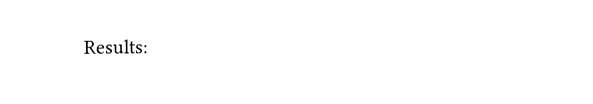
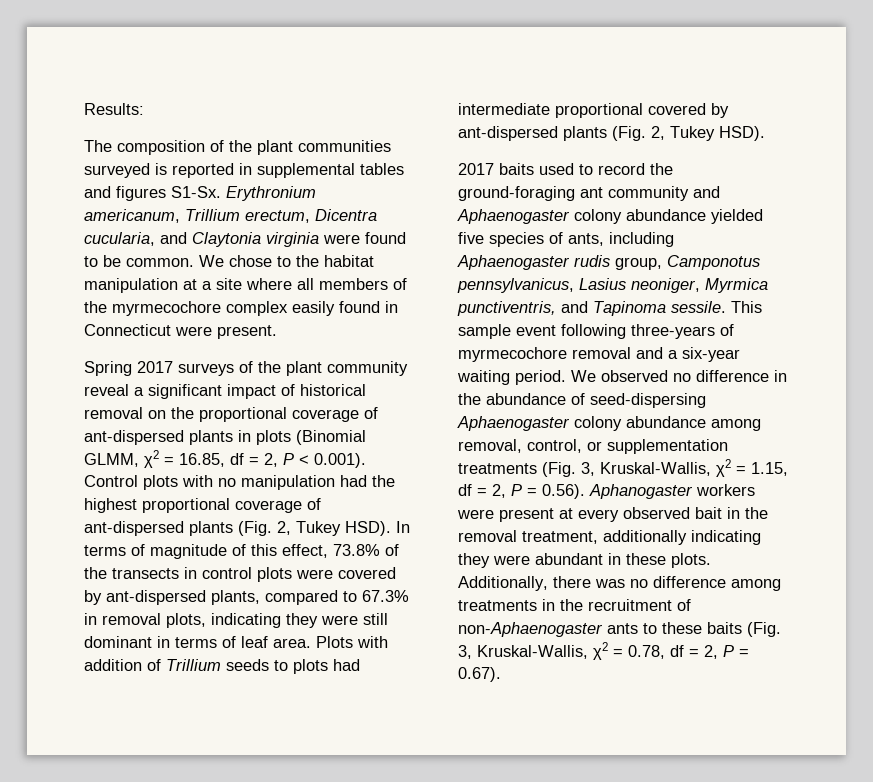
(149, 47) none -> [84,140,391,155] [84,163,404,178] [84,186,316,201] [84,209,377,223] [84,232,406,247] [84,255,374,267] [84,278,407,293] [84,301,398,316] [84,324,277,339] [84,361,408,376] [84,384,366,399] [84,407,378,422] [84,430,366,445] [84,450,366,468] [84,475,395,490] [84,498,321,513] [84,521,410,536] [84,544,399,559] [84,567,396,582] [84,590,409,605] [84,613,388,628] [84,636,388,648] [84,659,360,674] [458,103,729,118] [458,126,765,141] [458,163,673,175] [458,186,720,201] [457,209,763,224] [458,232,674,247] [457,255,760,270] [457,278,768,293] [457,301,762,316] [458,324,734,339] [458,347,740,362] [457,370,787,385] [458,393,706,408] [457,416,761,431] [458,439,728,454] [458,459,788,477] [458,484,755,499] [457,507,768,522] [458,530,761,545] [458,553,711,568] [458,576,781,591] [458,599,691,611] [458,622,781,637] [458,642,749,660] [458,667,501,682] // The composition of the plant communities surveyed is reported in supplemental tables and figures S1-Sx. Erythronium americanum, Trillium erectum, Dicentra cucularia, and Claytonia virginia were found to be common. We chose to the habitat manipulation at a site where all members of the myrmecochore complex easily found in Connecticut were present. // Spring 2017 surveys of the plant community reveal a significant impact of historical removal on the proportional coverage of ant-dispersed plants in plots (Binomial GLMM, χ2 = 16.85, df = 2, P < 0.001). Control plots with no manipulation had the highest proportional coverage of ant-dispersed plants (Fig. 2, Tukey HSD). In terms of magnitude of this effect, 73.8% of the transects in control plots were covered by ant-dispersed plants, compared to 67.3% in removal plots, indicating they were still dominant in terms of leaf area. Plots with addition of Trillium seeds to plots had intermediate proportional covered by ant-dispersed plants (Fig. 2, Tukey HSD). // 2017 baits used to record the ground-foraging ant community and Aphaenogaster colony abundance yielded five species of ants, including Aphaenogaster rudis group, Camponotus pennsylvanicus, Lasius neoniger, Myrmica punctiventris, and Tapinoma sessile. This sample event following three-years of myrmecochore removal and a six-year waiting period. We observed no difference in the abundance of seed-dispersing Aphaenogaster colony abundance among removal, control, or supplementation treatments (Fig. 3, Kruskal-Wallis, χ2 = 1.15, df = 2, P = 0.56). Aphanogaster workers were present at every observed bait in the removal treatment, additionally indicating they were abundant in these plots. Additionally, there was no difference among treatments in the recruitment of non-Aphaenogaster ants to these baits (Fig. 3, Kruskal-Wallis, χ2 = 0.78, df = 2, P = 0.67).

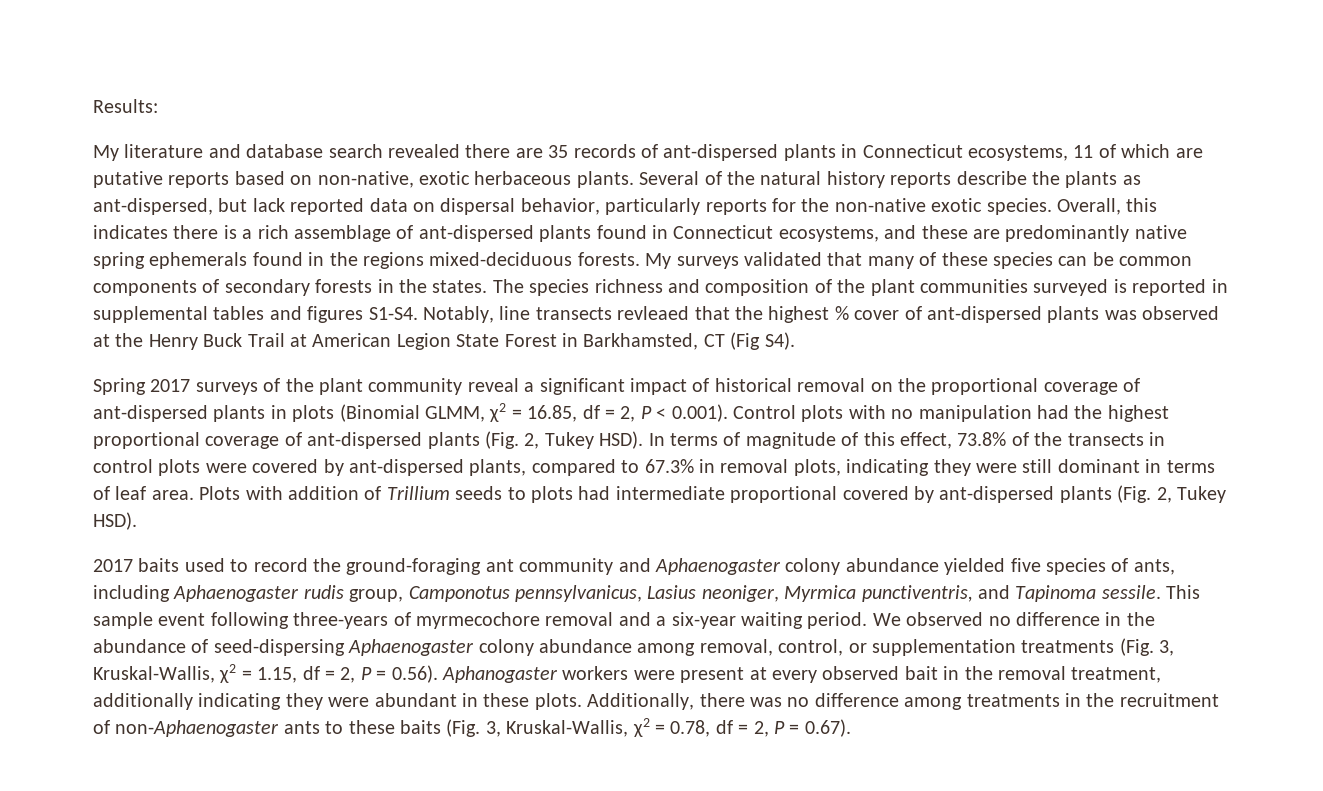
[84,140,112,152] The -> [93,144,1203,161] [93,171,1141,188] [93,198,1158,215] [93,225,1187,242] [93,252,1193,269] [93,279,700,296] My literature and database search revealed there are 35 records of ant-dispersed plants in Connecticut ecosystems, 11 of which are putative reports based on non-native, exotic herbaceous plants. Several of the natural history reports describe the plants as ant-dispersed, but lack reported data on dispersal behavior, particularly reports for the non-native exotic species. Overall, this indicates there is a rich assemblage of ant-dispersed plants found in Connecticut ecosystems, and these are predominantly native spring ephemerals found in the regions mixed-deciduous forests. My surveys validated that many of these species can be common components of secondary forests in the states. The species richness and
[171,186,316,201] [84,209,377,223] [84,232,406,247] [84,255,374,267] [84,278,407,293] [84,301,398,316] [84,324,277,339] S1-Sx. Erythronium americanum, Trillium erectum, Dicentra cucularia, and Claytonia virginia were found to be common. We chose to the habitat manipulation at a site where all members of the myrmecochore complex easily found in Connecticut were present. -> [368,306,1220,323] [93,332,795,350] S1-S4. Notably, line transects revleaed that the highest % cover of ant-dispersed plants was observed at the Henry Buck Trail at American Legion State Forest in Barkhamsted, CT (Fig S4).

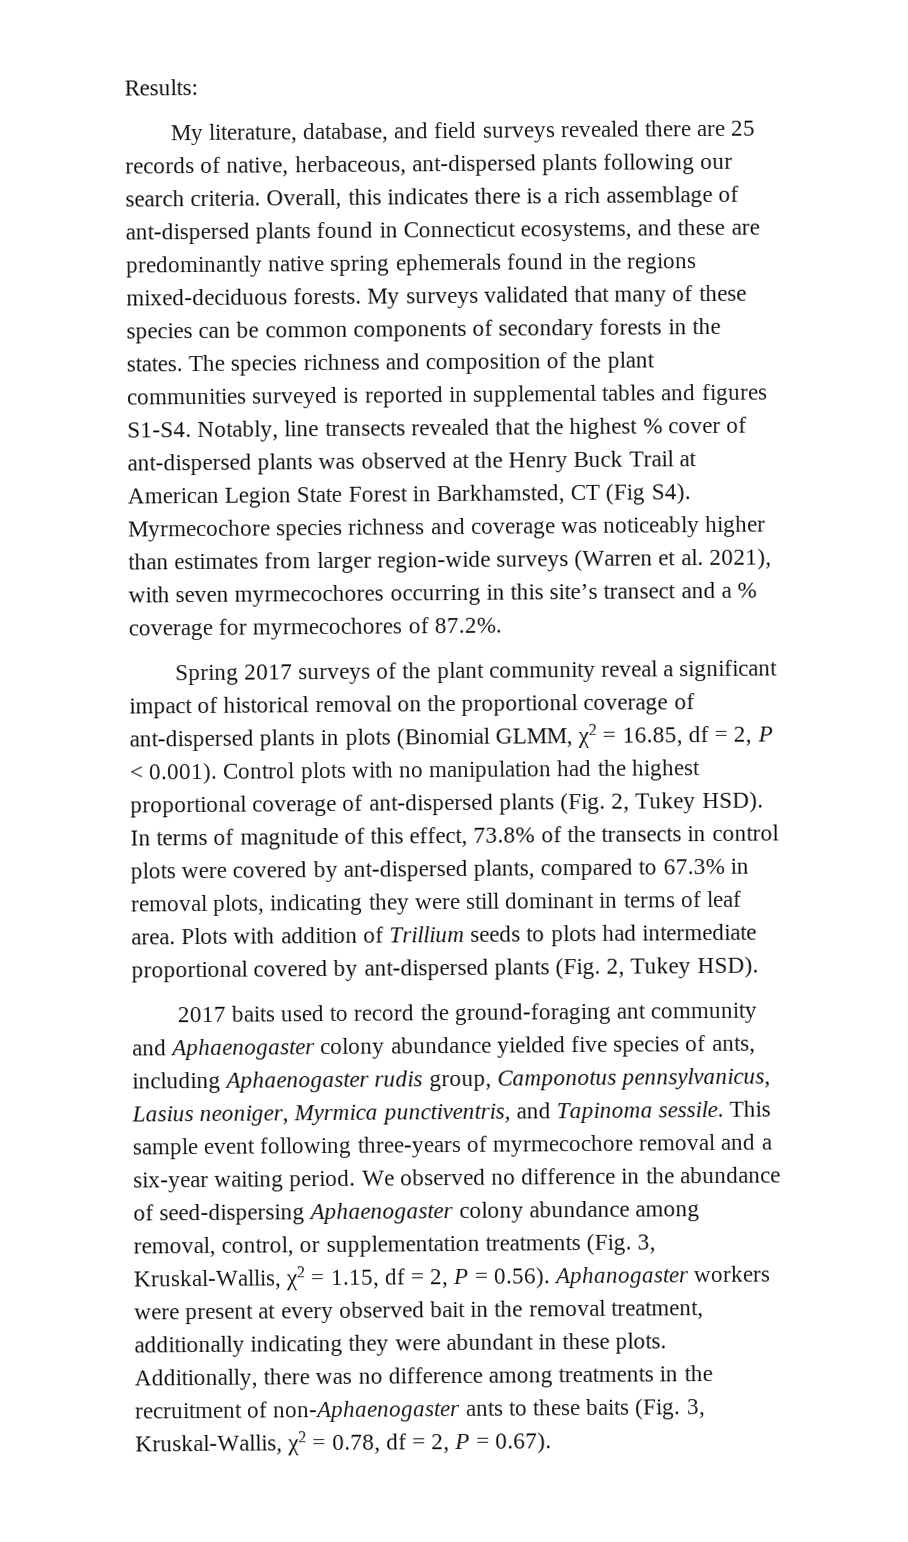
[124,144,383,158] literature and database search -> [207,121,556,144] literature, database, and field surveys
[548,145,569,158] 35 -> [730,120,757,136] 25
[663,144,1203,161] [93,171,1141,188] [93,198,1052,215] ant-dispersed plants in Connecticut ecosystems, 11 of which are putative reports based on non-native, exotic herbaceous plants. Several of the natural history reports describe the plants as ant-dispersed, but lack reported data on dispersal behavior, particularly reports for the non-native exotic species. -> [226,153,734,177] [125,190,262,207] native, herbaceous, ant-dispersed plants following our search criteria.
[617,306,690,320] revleaed -> [410,418,490,436] revealed
(795, 341) none -> [128,515,767,542] [128,548,772,574] [128,581,758,607] [128,617,502,641] Myrmecochore species richness and coverage was noticeably higher than estimates from larger region-wide surveys (Warren et al. 2021), with seven myrmecochores occurring in this site’s transect and a % coverage for myrmecochores of 87.2%.

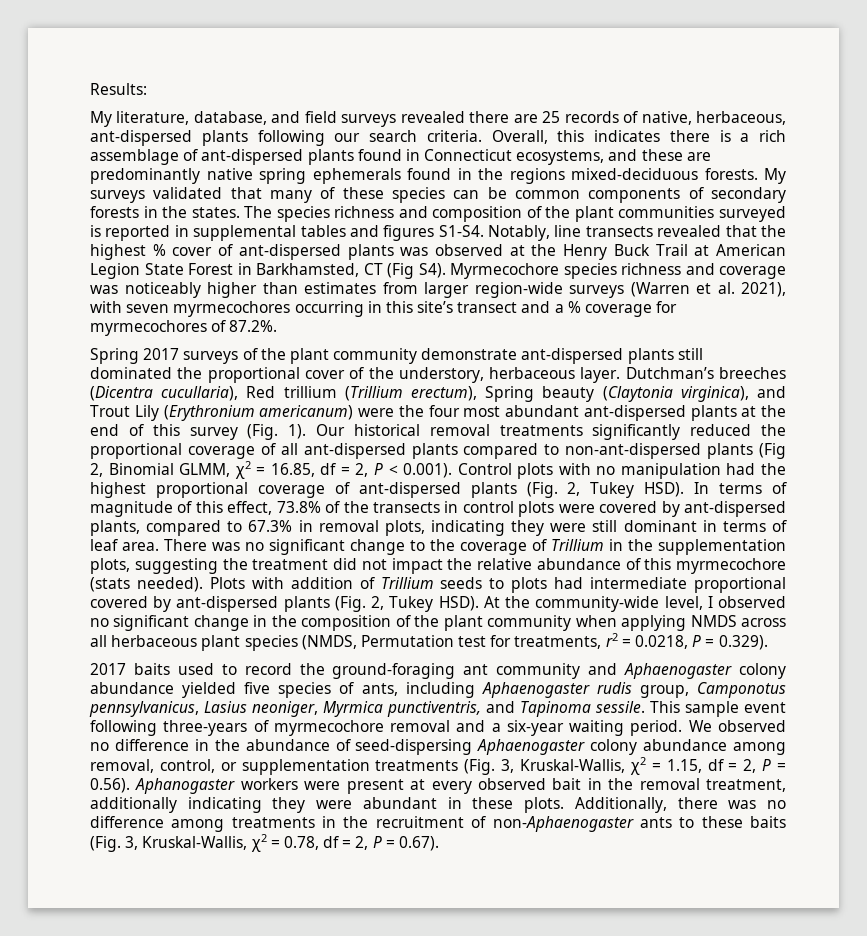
[601,659,779,682] [129,695,422,719] reveal a significant impact of historical removal on -> [421,348,703,364] [90,367,786,383] [90,386,786,402] [90,405,786,421] [90,424,752,440] demonstrate ant-dispersed plants still dominated the proportional cover of the understory, herbaceous layer. Dutchman’s breeches (Dicentra cucullaria), Red trillium (Trillium erectum), Spring beauty (Claytonia virginica), and Trout Lily (Erythronium americanum) were the four most abundant ant-dispersed plants at the end of this survey (Fig. 1). Our historical removal treatments significantly reduced
[129,727,490,752] ant-dispersed plants in plots (Binomial -> [280,443,786,459] [90,463,174,477] all ant-dispersed plants compared to non-ant-dispersed plants (Fig 2, Binomial
(176, 939) none -> [164,539,786,555] [90,558,786,574] [90,577,203,592] There was no significant change to the coverage of Trillium in the supplementation plots, suggesting the treatment did not impact the relative abundance of this myrmecochore (stats needed).
(759, 967) none -> [483,596,787,612] [90,615,786,631] [90,633,768,651] At the community-wide level, I observed no significant change in the composition of the plant community when applying NMDS across all herbaceous plant species (NMDS, Permutation test for treatments, r2 = 0.0218, P = 0.329).

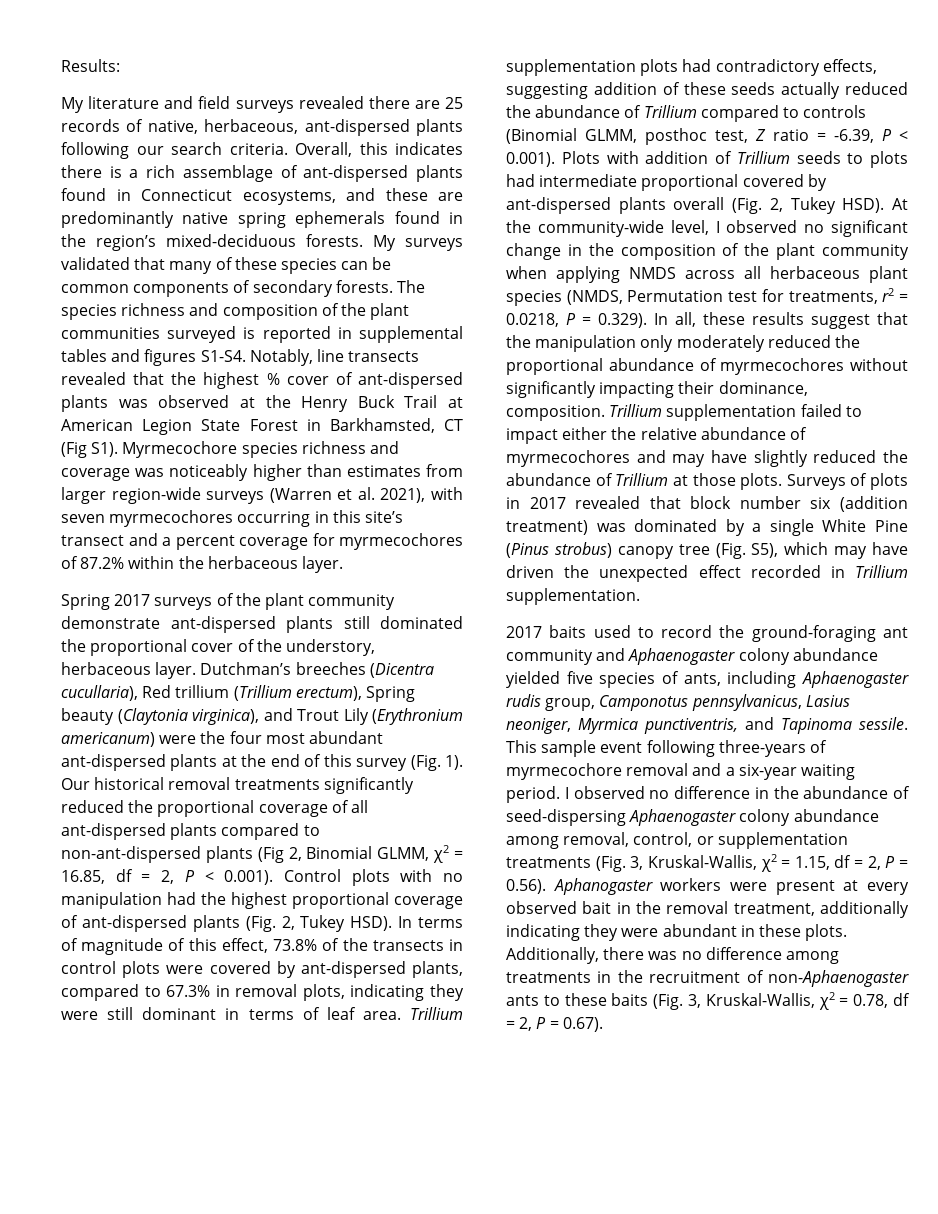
[116,111,267,125] literature, database, -> [88,96,160,109] literature
[509,168,565,184] regions -> [96,235,156,251] region’s
[90,206,240,218] forests in the states. -> [335,280,393,293] forests.
[418,263,446,278] S4). -> [91,442,119,457] S1).
[567,301,581,313] % -> [175,535,235,550] percent
[229,320,278,332] 87.2%. -> [80,556,343,573] 87.2% within the herbaceous layer.
[164,539,786,555] [90,558,786,574] [90,577,203,592] There was no significant change to the coverage of Trillium in the supplementation plots, suggesting the treatment did not impact the relative abundance of this myrmecochore (stats needed). -> [410,1007,463,1020] [506,59,877,76] [506,82,908,99] [506,105,867,122] [506,128,908,145] [506,152,555,167] Trillium supplementation plots had contradictory effects, suggesting addition of these seeds actually reduced the abundance of Trillium compared to controls (Binomial GLMM, posthoc test, Z ratio = -6.39, P < 0.001).
(330, 604) none -> [673,197,725,210] overall
(768, 642) none -> [654,312,908,329] [506,335,860,352] [506,358,908,375] [506,381,808,398] [506,404,862,421] [506,427,807,444] [506,450,908,467] [506,473,908,490] [506,496,908,512] [506,519,908,536] [506,542,908,559] [506,565,908,582] [506,588,640,605] In all, these results suggest that the manipulation only moderately reduced the proportional abundance of myrmecochores without significantly impacting their dominance, composition. Trillium supplementation failed to impact either the relative abundance of myrmecochores and may have slightly reduced the abundance of Trillium at those plots. Surveys of plots in 2017 revealed that block number six (addition treatment) was dominated by a single White Pine (Pinus strobus) canopy tree (Fig. S5), which may have driven the unexpected effect recorded in Trillium supplementation.
[688,720,712,732] We -> [564,787,569,799] I

